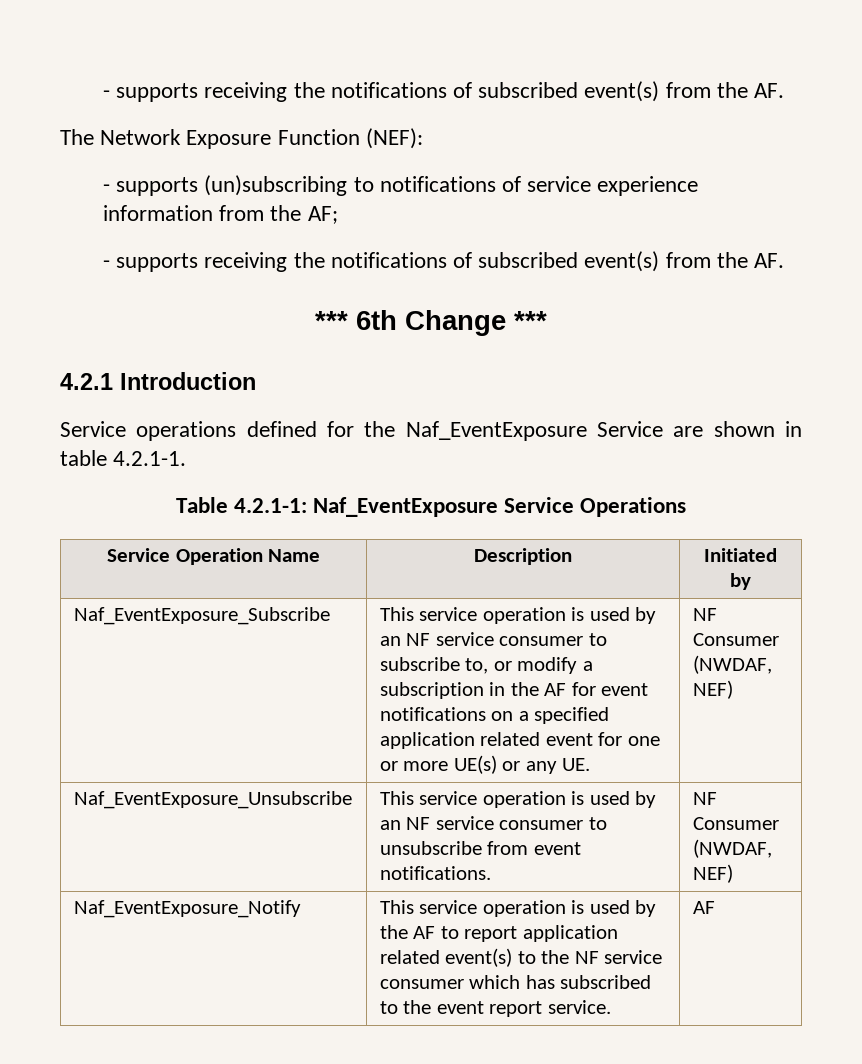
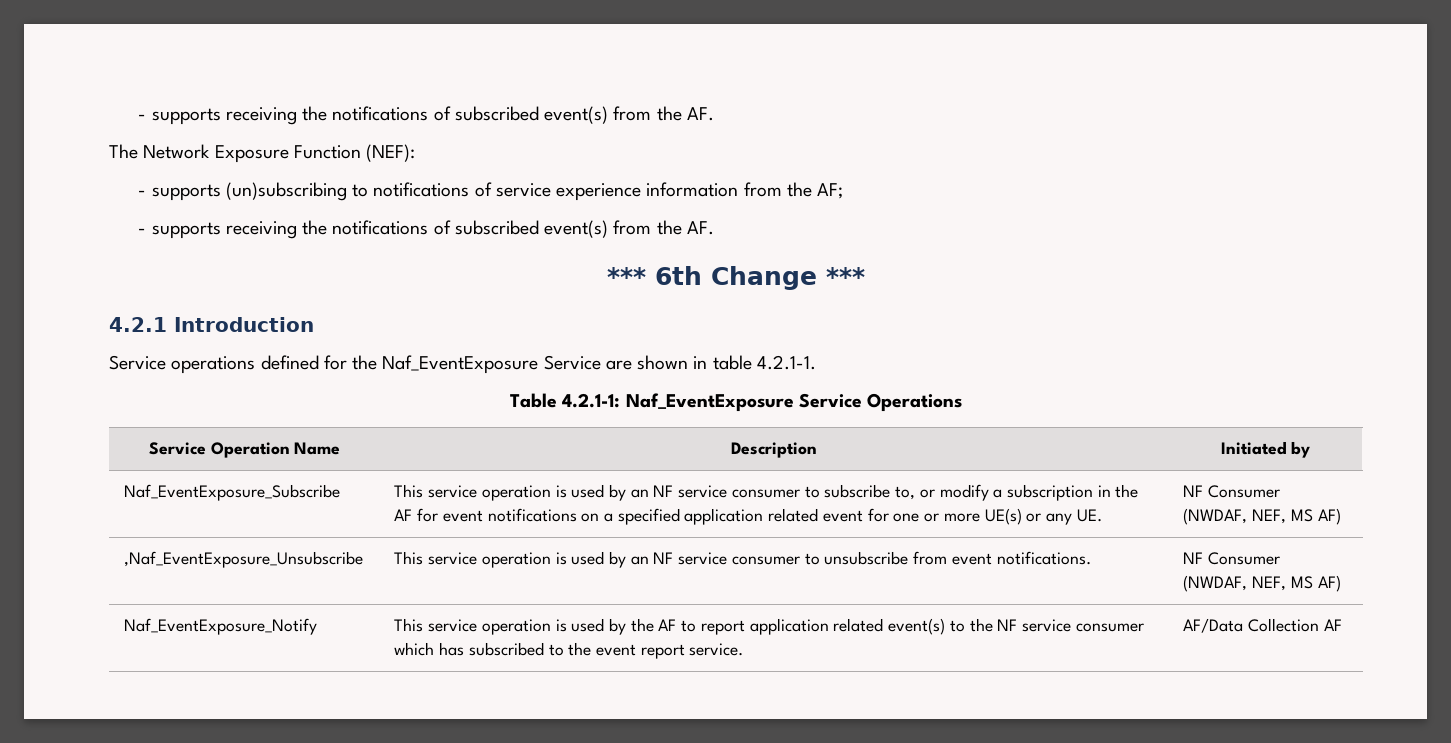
[692,680,733,699] [73,791,352,809] NEF) // Naf_EventExposure_Unsubscribe -> [1252,508,1341,525] [124,551,364,568] NEF, MS AF) // ,Naf_EventExposure_Unsubscribe
[692,864,733,883] NEF) -> [1252,575,1341,592] NEF, MS AF)
(611, 1007) none -> [1183,618,1320,633] AF/Data Collection

